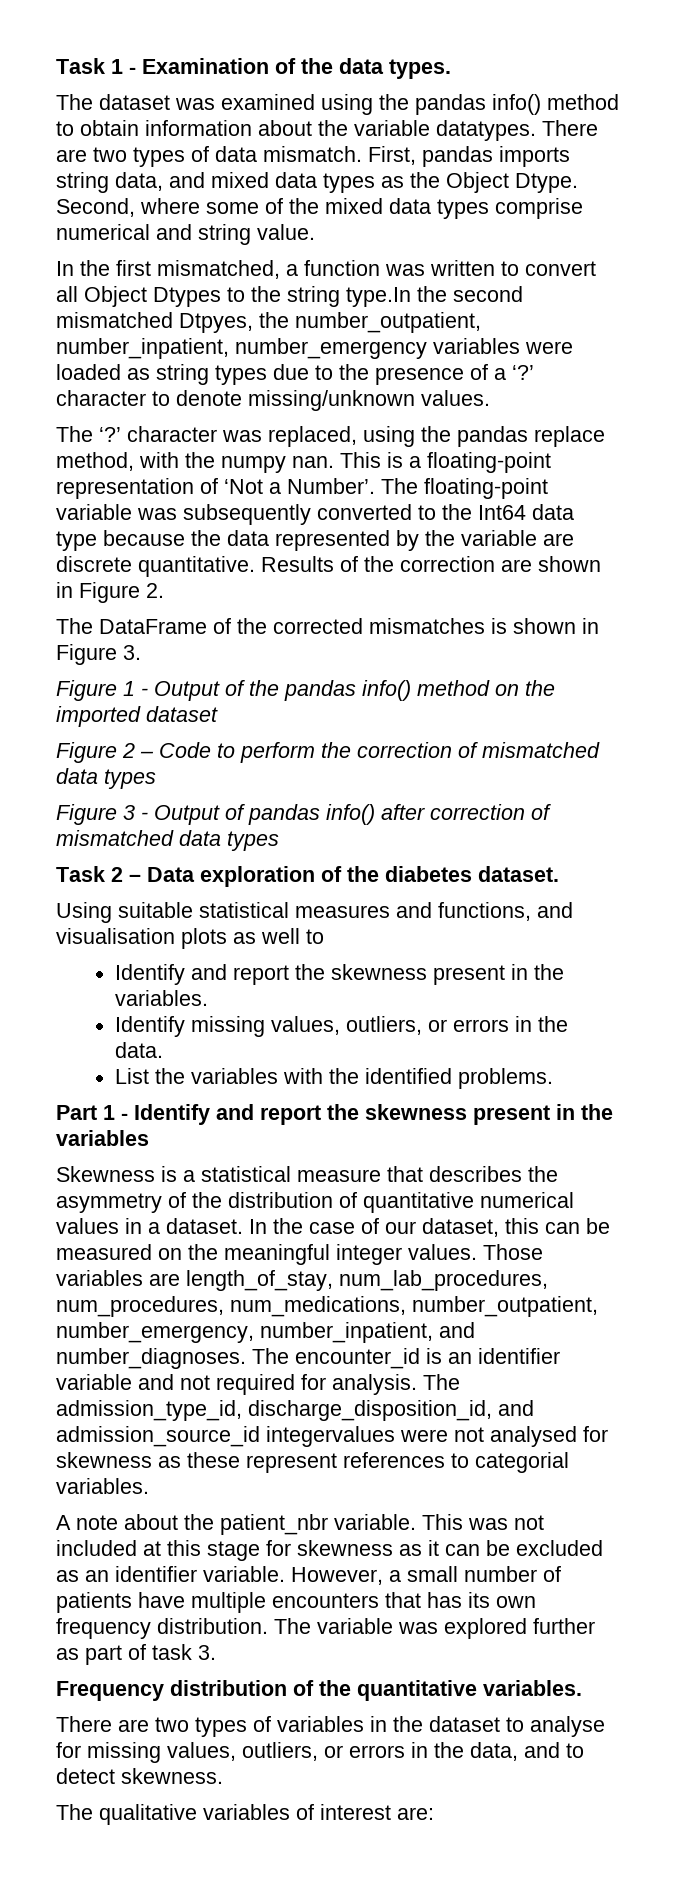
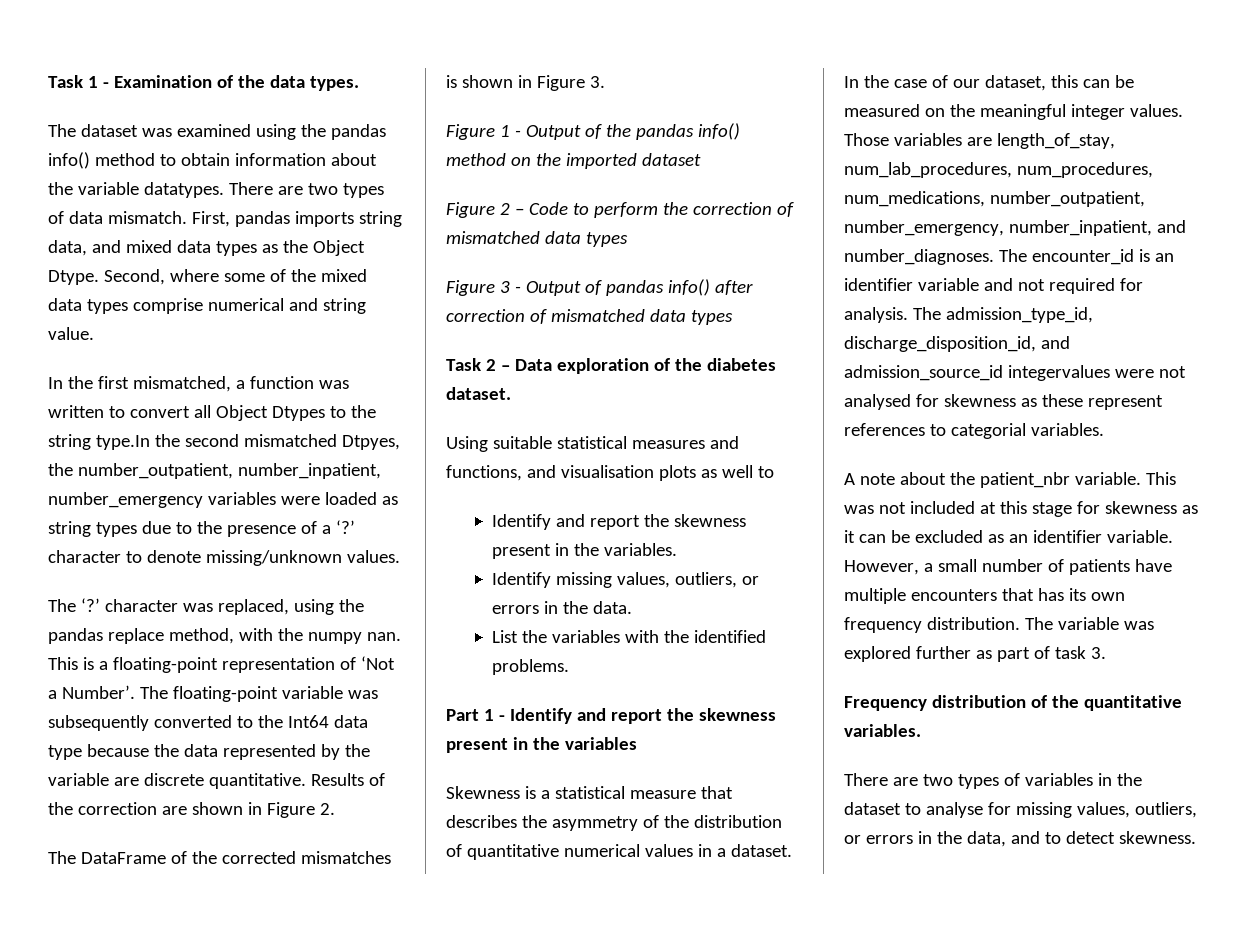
[56,1804,434,1825] // The qualitative variables of interest are: -> (1196, 837) none

